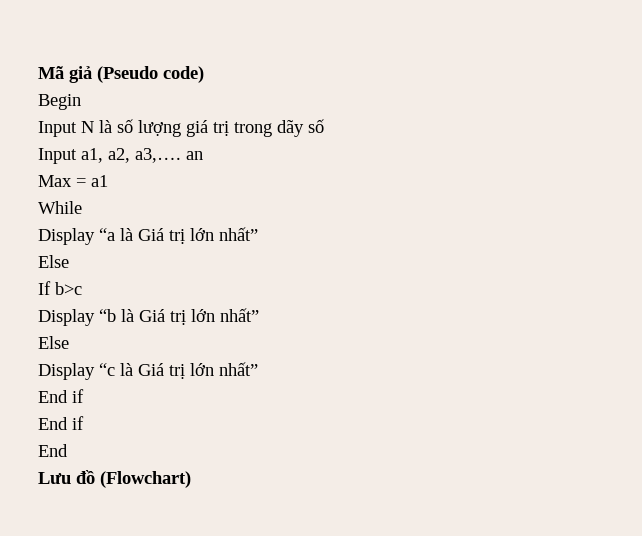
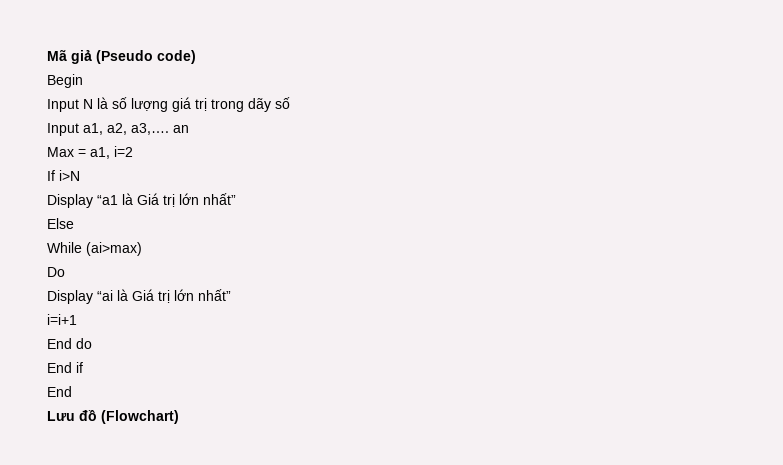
[91,175,108,187] [38,201,82,214] [38,227,258,245] [38,255,69,268] [38,281,82,295] [38,308,259,326] [38,336,69,349] [38,362,258,380] [38,389,84,403] a1 // While // Display “a là Giá trị lớn nhất” // Else // If b>c // Display “b là Giá trị lớn nhất” // Else // Display “c là Giá trị lớn nhất” // End if -> [90,146,133,159] [47,170,80,181] [47,193,236,208] [47,218,74,229] [47,242,142,256] [47,267,65,277] [47,289,231,304] [47,314,77,325] [47,338,92,349] a1, i=2 // If i>N // Display “a1 là Giá trị lớn nhất” // Else // While (ai>max) // Do // Display “ai là Giá trị lớn nhất” // i=i+1 // End do

